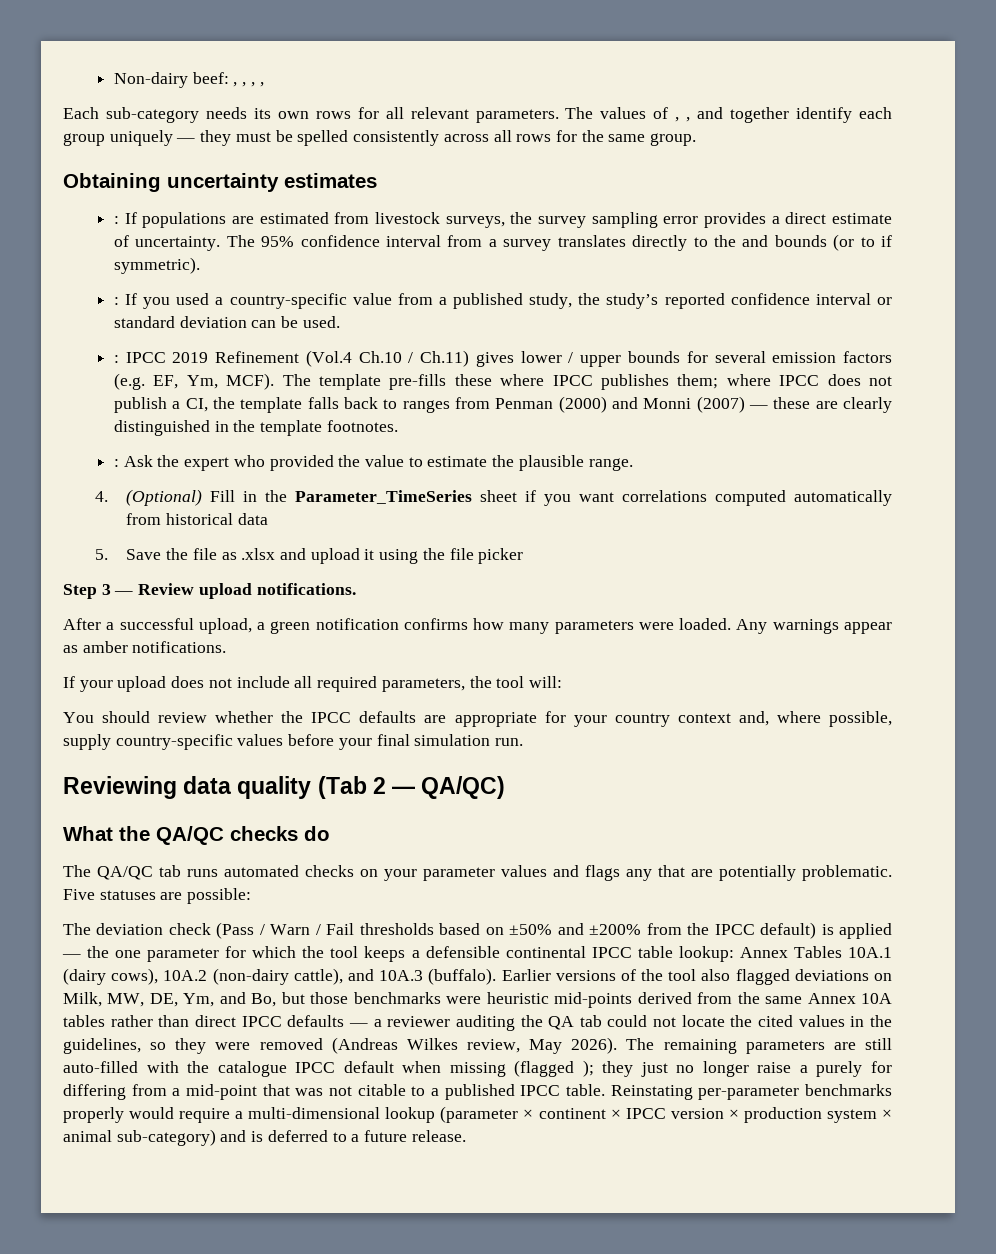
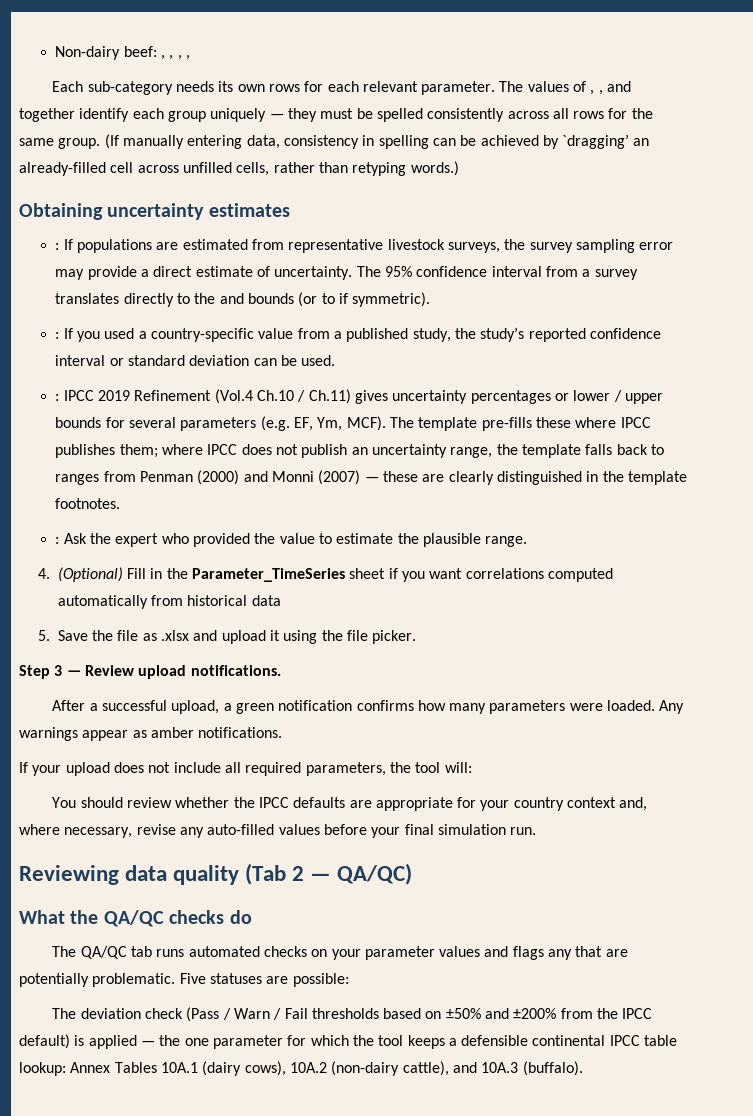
[385,107,559,123] all relevant parameters. -> [327,81,496,95] each relevant parameter.
(697, 139) none -> [104,134,650,149] [19,161,459,176] (If manually entering data, consistency in spelling can be achieved by `dragging’ an already-filled cell across unfilled cells, rather than retyping words.)
(370, 218) none -> [288,239,384,253] representative
[703,212,766,228] provides -> [55,266,137,280] may provide
(514, 359) none -> [392,390,569,404] uncertainty percentages or
[772,351,892,363] emission factors -> [180,417,257,431] parameters
[172,398,208,412] a CI, -> [351,444,493,458] an uncertainty range,
[478,548,524,564] picker -> [372,630,417,644] picker.
[829,711,893,727] [63,734,233,750] possible, supply country-specific -> [64,824,275,838] necessary, revise any auto-filled
[501,969,892,985] [63,992,893,1008] [63,1015,892,1031] [63,1037,892,1054] [63,1060,892,1077] [63,1084,892,1100] [63,1106,893,1123] [63,1129,466,1146] Earlier versions of the tool also flagged deviations on Milk, MW, DE, Ym, and Bo, but those benchmarks were heuristic mid-points derived from the same Annex 10A tables rather than direct IPCC defaults — a reviewer auditing the QA tab could not locate the cited values in the guidelines, so they were removed (Andreas Wilkes review, May 2026). The remaining parameters are still auto-filled with the catalogue IPCC default when missing (flagged ); they just no longer raise a purely for differing from a mid-point that was not citable to a published IPCC table. Reinstating per-parameter benchmarks properly would require a multi-dimensional lookup (parameter × continent × IPCC version × production system × animal sub-category) and is deferred to a future release. -> (583, 1068) none

